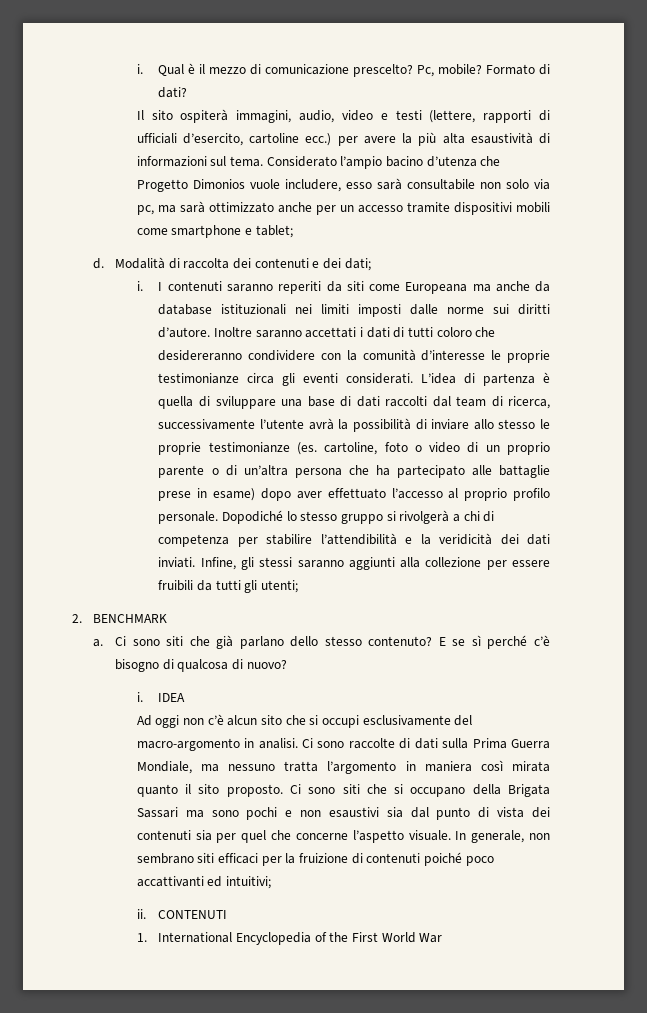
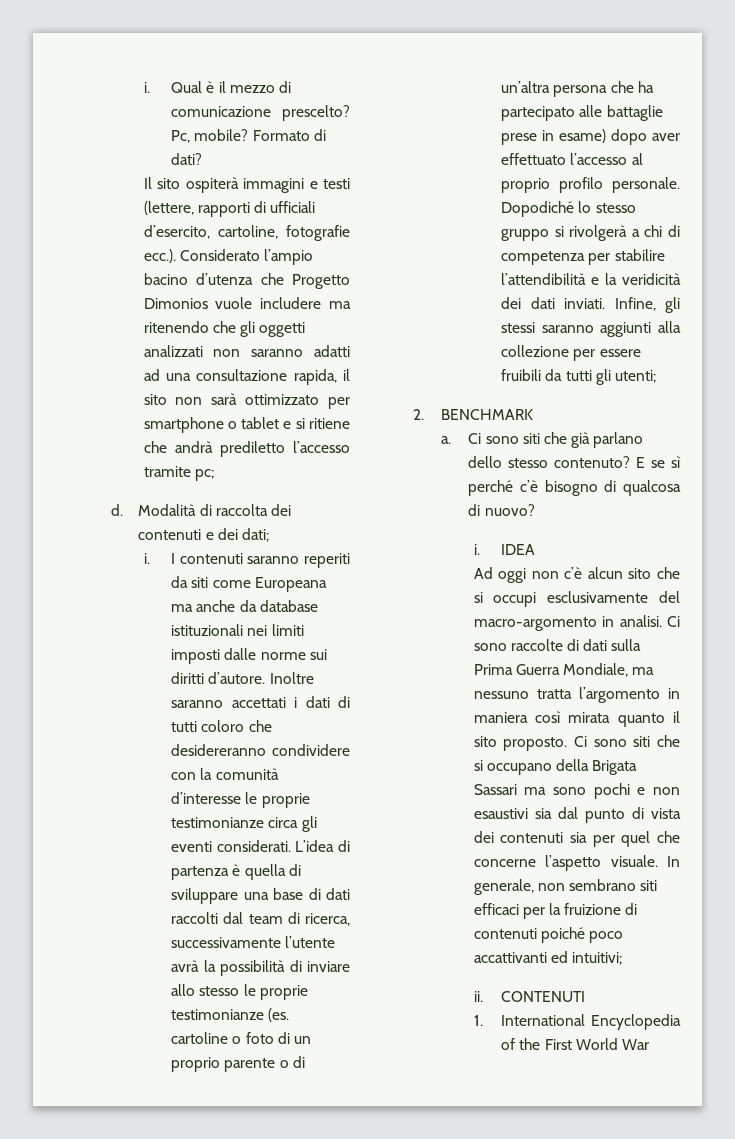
[236,110,373,123] immagini, audio, video -> [243,178,304,193] immagini
[249,132,550,146] [136,156,264,167] cartoline ecc.) per avere la più alta esaustività di informazioni sul tema. -> [217,225,350,241] [143,249,176,263] cartoline, fotografie ecc.).
[284,178,550,192] [136,201,550,215] [136,225,293,238] includere, esso sarà consultabile non solo via pc, ma sarà ottimizzato anche per un accesso tramite dispositivi mobili come smartphone e tablet; -> [260,297,351,309] [143,321,306,337] [143,345,350,357] [143,369,350,385] [143,393,350,409] [143,417,351,433] [143,441,351,457] [143,466,214,481] includere ma ritenendo che gli oggetti analizzati non saranno adatti ad una consultazione rapida, il sito non sarà ottimizzato per smartphone o tablet e si ritiene che andrà prediletto l’accesso tramite pc;
[324,442,461,455] cartoline, foto o video -> [171,1032,274,1044] cartoline o foto

